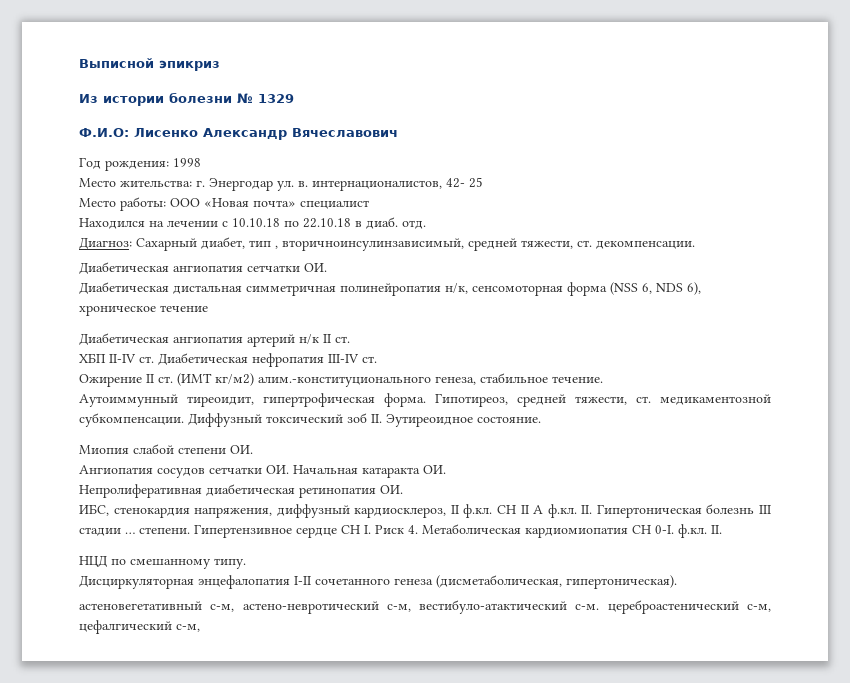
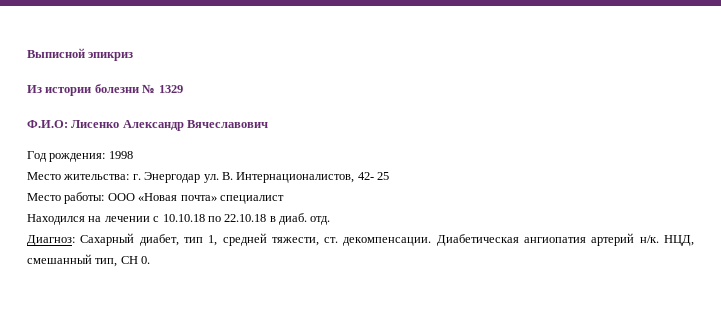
[298,180,442,191] в. интернационалистов, -> [221,172,355,183] В. Интернационалистов,
[275,238,464,251] , вторичноинсулинзависимый, -> [208,235,218,246] 1,
[79,262,327,275] [79,282,701,296] [79,305,208,316] [79,333,350,347] [79,353,377,367] [79,373,603,387] [79,393,771,407] [79,413,541,427] [79,444,253,454] [79,465,446,478] [79,484,403,498] [79,504,771,518] [79,524,722,538] [79,555,246,569] [79,575,677,589] [79,600,771,614] [79,620,200,634] // Диабетическая ангиопатия сетчатки ОИ. // Диабетическая дистальная симметричная полинейропатия н/к, сенсомоторная форма (NSS 6, NDS 6), хроническое течение // Диабетическая ангиопатия артерий н/к II ст. // ХБП II-IV ст. Диабетическая нефропатия III-IV ст. // Ожирение II ст. (ИМТ кг/м2) алим.-конституционального генеза, стабильное течение. // Аутоиммунный тиреоидит, гипертрофическая форма. Гипотиреоз, средней тяжести, ст. медикаментозной субкомпенсации. Диффузный токсический зоб II. Эутиреоидное состояние. // Миопия слабой степени ОИ. // Ангиопатия сосудов сетчатки ОИ. Начальная катаракта ОИ. // Непролиферативная диабетическая ретинопатия ОИ. // ИБС, стенокардия напряжения, диффузный кардиосклероз, II ф.кл. СН II А ф.кл. II. Гипертоническая болезнь III стадии … степени. Гипертензивное сердце СН I. Риск 4. Метаболическая кардиомиопатия СН 0-I. ф.кл. II. // НЦД по смешанному типу. // Дисциркуляторная энцефалопатия I-II сочетанного генеза (дисметаболическая, гипертоническая). // астеновегетативный с-м, астено-невротический с-м, вестибуло-атактический с-м. цереброастенический с-м, цефалгический с-м, -> [436,233,694,246] [27,254,151,267] Диабетическая ангиопатия артерий н/к. НЦД, смешанный тип, СН 0.

